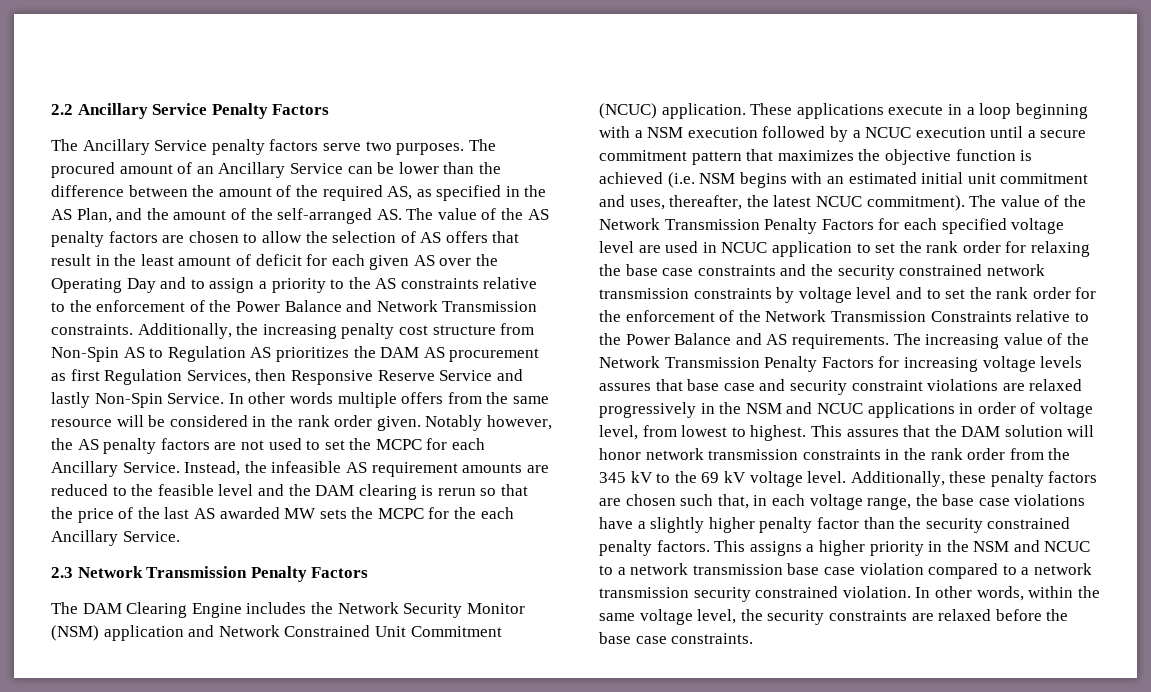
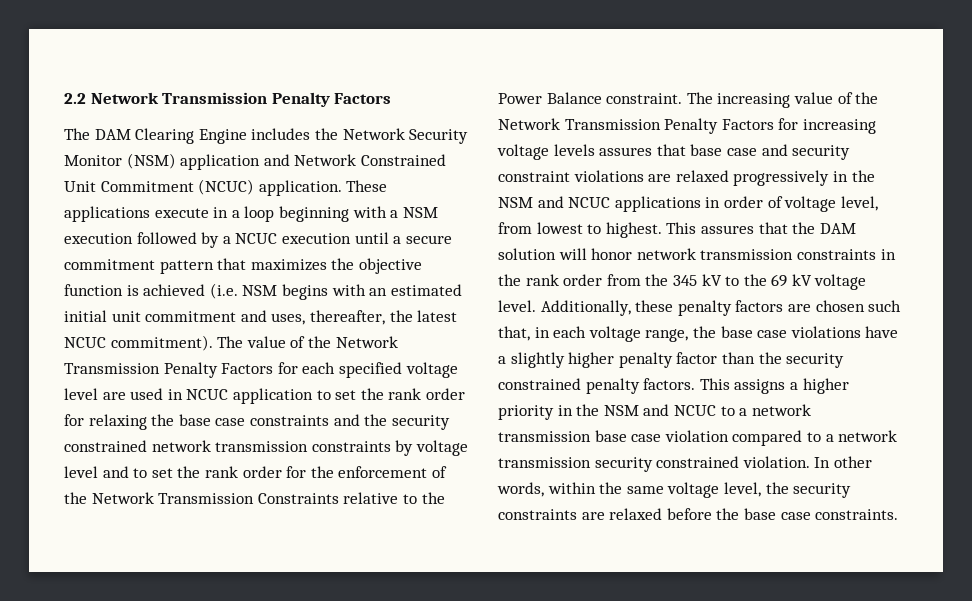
[77,103,330,119] [51,139,496,155] [51,162,501,178] [51,185,547,201] [51,208,549,224] [51,231,520,247] [51,254,499,270] [51,277,538,293] [51,300,538,312] [51,323,535,339] [51,346,540,362] [51,369,523,385] [51,392,549,408] [51,415,552,431] [51,438,486,454] [51,461,549,477] [51,484,529,500] [51,507,514,523] [51,530,180,546] [51,567,73,578] Ancillary Service Penalty Factors // The Ancillary Service penalty factors serve two purposes. The procured amount of an Ancillary Service can be lower than the difference between the amount of the required AS, as specified in the AS Plan, and the amount of the self-arranged AS. The value of the AS penalty factors are chosen to allow the selection of AS offers that result in the least amount of deficit for each given AS over the Operating Day and to assign a priority to the AS constraints relative to the enforcement of the Power Balance and Network Transmission constraints. Additionally, the increasing penalty cost structure from Non-Spin AS to Regulation AS prioritizes the DAM AS procurement as first Regulation Services, then Responsive Reserve Service and lastly Non-Spin Service. In other words multiple offers from the same resource will be considered in the rank order given. Notably however, the AS penalty factors are not used to set the MCPC for each Ancillary Service. Instead, the infeasible AS requirement amounts are reduced to the feasible level and the DAM clearing is rerun so that the price of the last AS awarded MW sets the MCPC for the each Ancillary Service. // 2.3 -> (86, 98) none
[735,333,889,349] and AS requirements. -> [606,93,683,104] constraint.

